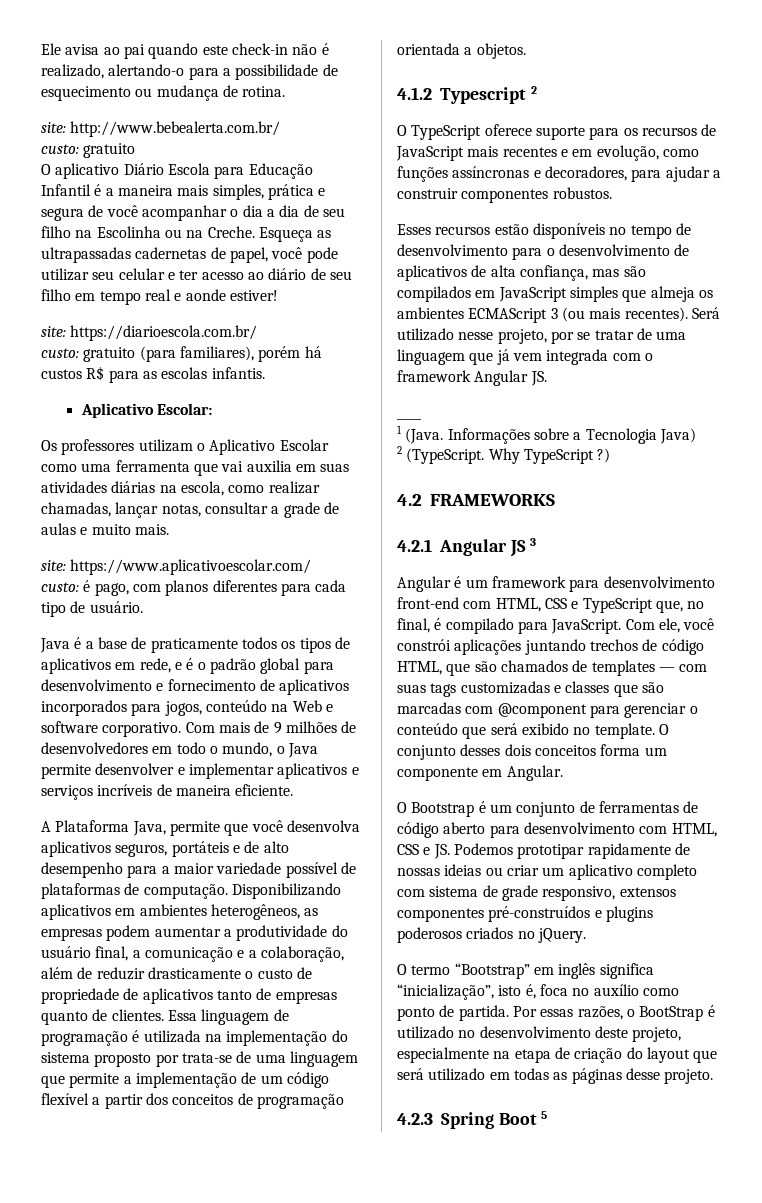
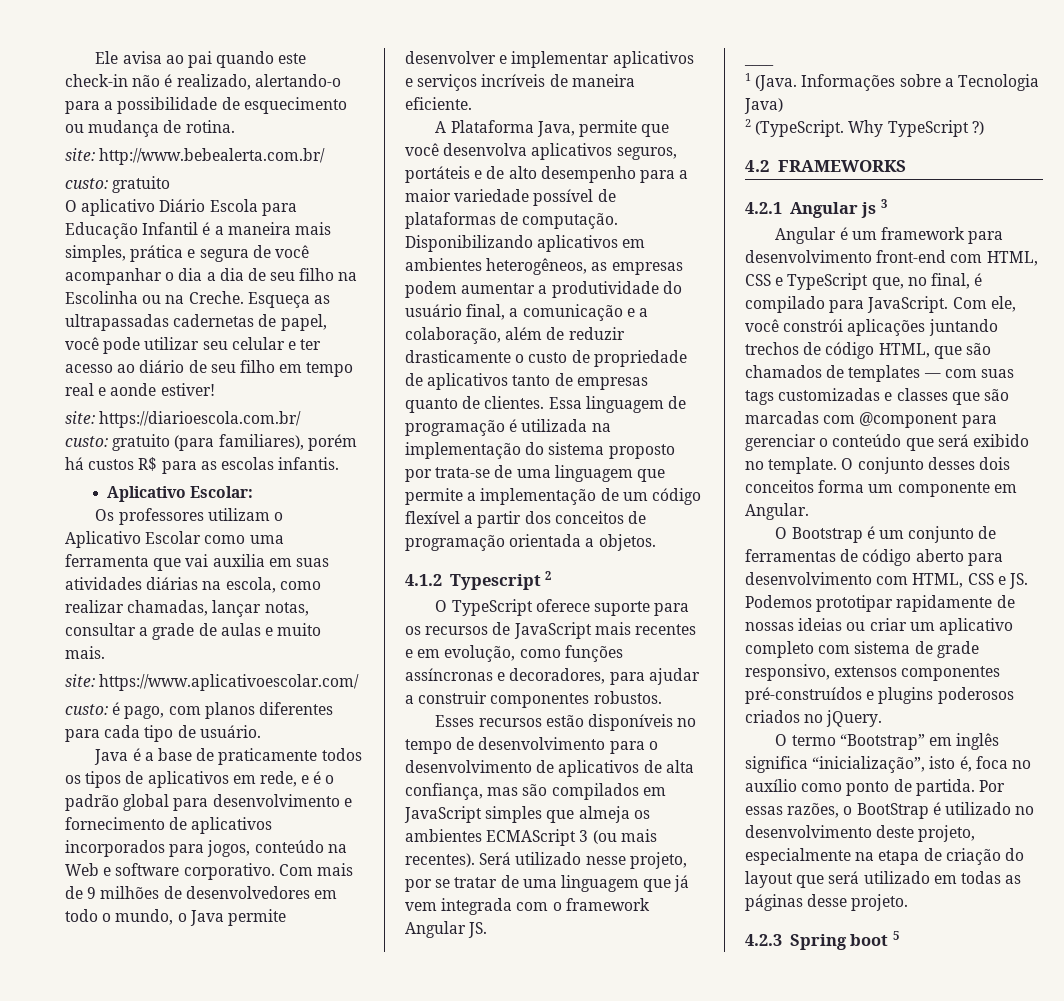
[509,540,526,557] JS -> [861,202,877,218] js
[498,1113,537,1125] Boot -> [850,934,889,946] boot

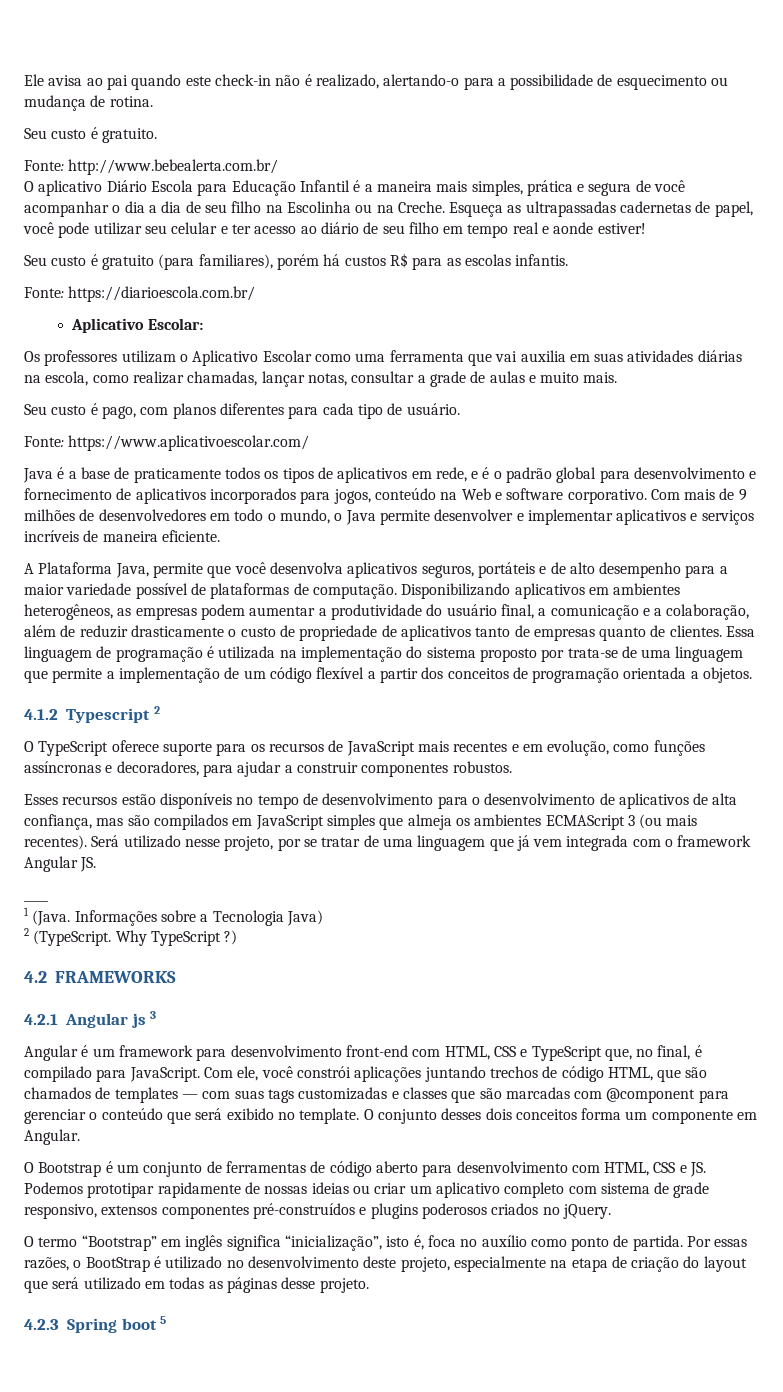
[65,148,95,161] site: -> [24,127,157,143] [24,160,64,171] Seu custo é gratuito. // Fonte:
[65,176,171,193] // custo: gratuito -> (279, 167) none
[65,411,302,428] [65,436,108,447] site: https://diarioescola.com.br/ // custo: -> [24,254,98,266] Seu custo é
(340, 463) none -> [24,286,256,302] // Fonte: https://diarioescola.com.br/
[65,674,360,691] [65,704,108,715] site: https://www.aplicativoescolar.com/ // custo: -> [24,404,87,415] Seu custo
(261, 731) none -> [24,435,310,451] // Fonte: https://www.aplicativoescolar.com/

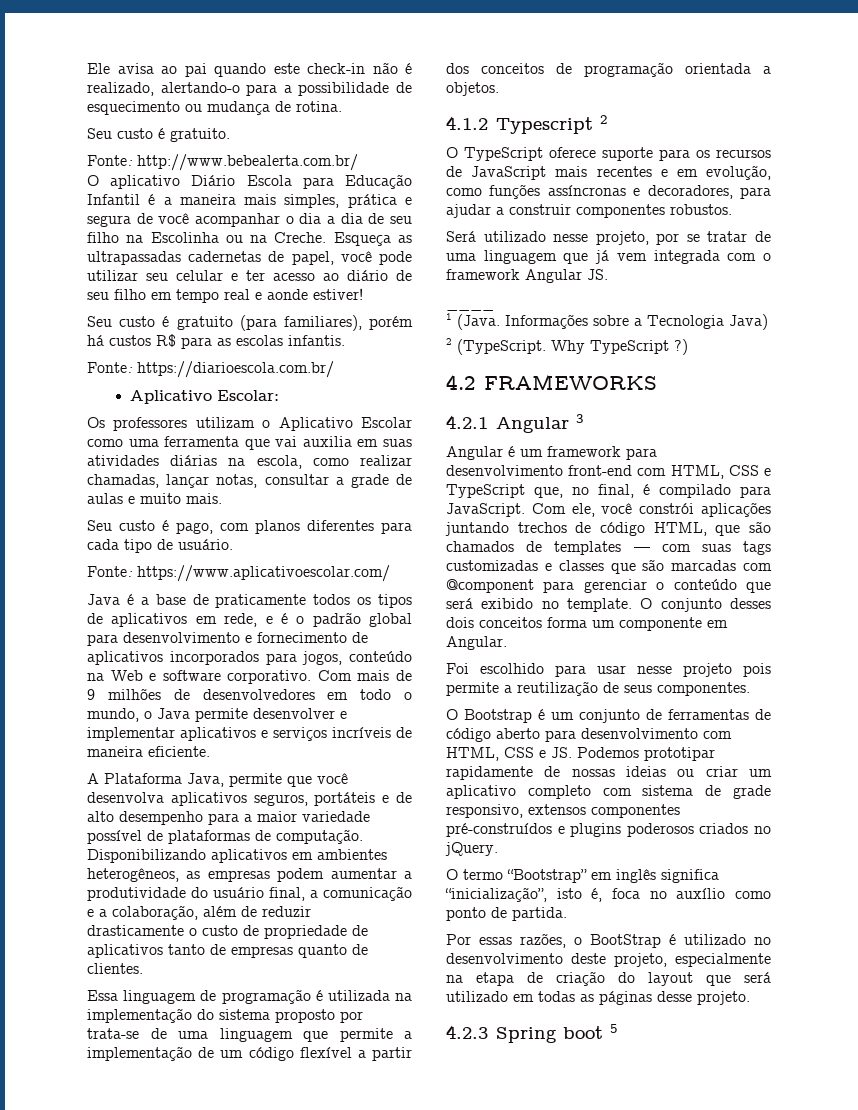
(722, 631) none -> (143, 968) //
[24,793,738,809] [24,814,698,830] [24,835,87,850] Esses recursos estão disponíveis no tempo de desenvolvimento para o desenvolvimento de aplicativos de alta confiança, mas são compilados em JavaScript simples que almeja os ambientes ECMAScript 3 (ou mais recentes). -> (732, 209) none
[131,1013,146,1028] js -> (569, 425) none
(80, 1137) none -> [446,663,771,677] [446,681,750,696] // Foi escolhido para usar nesse projeto pois permite a reutilização de seus componentes.
(683, 1243) none -> (567, 914) //

